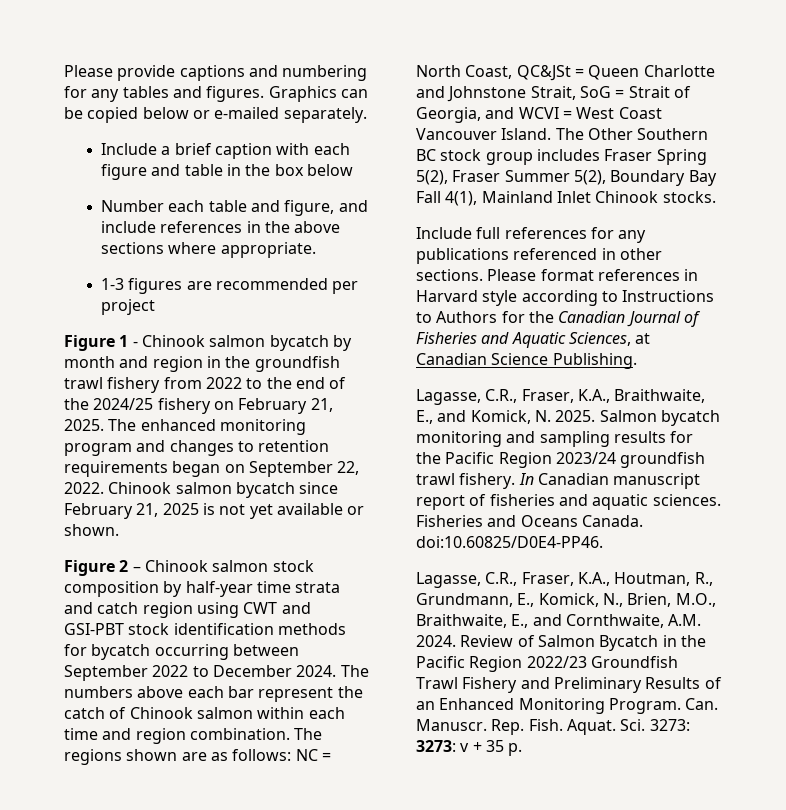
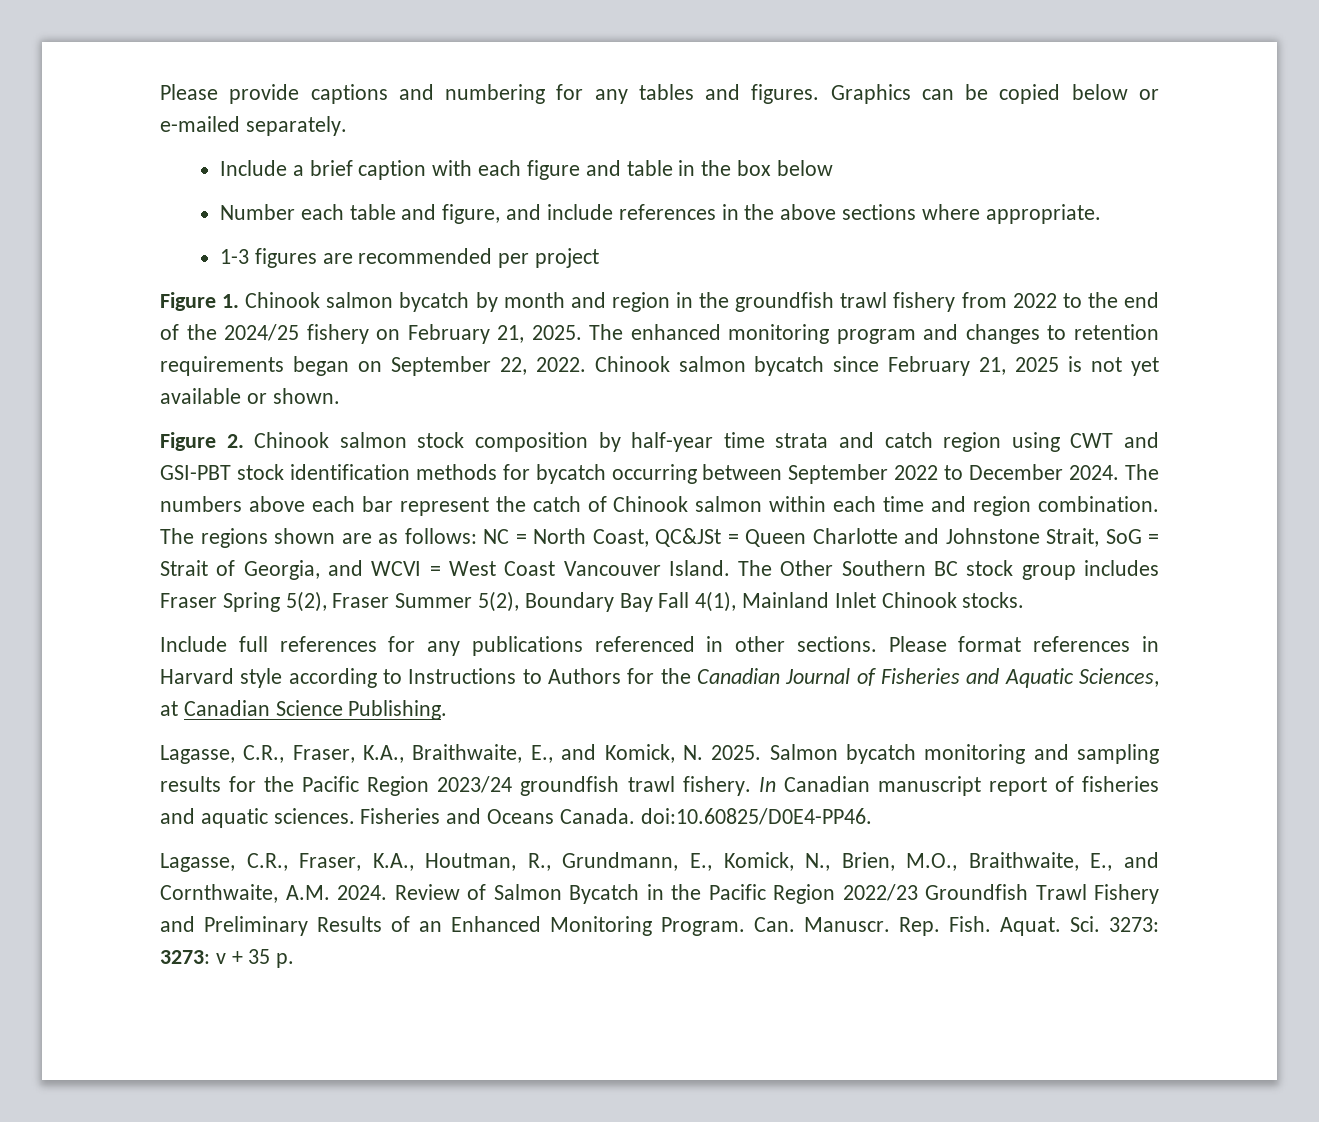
[119,335,138,347] 1 - -> [222,294,240,308] 1.
[119,560,141,572] 2 – -> [226,434,244,448] 2.

